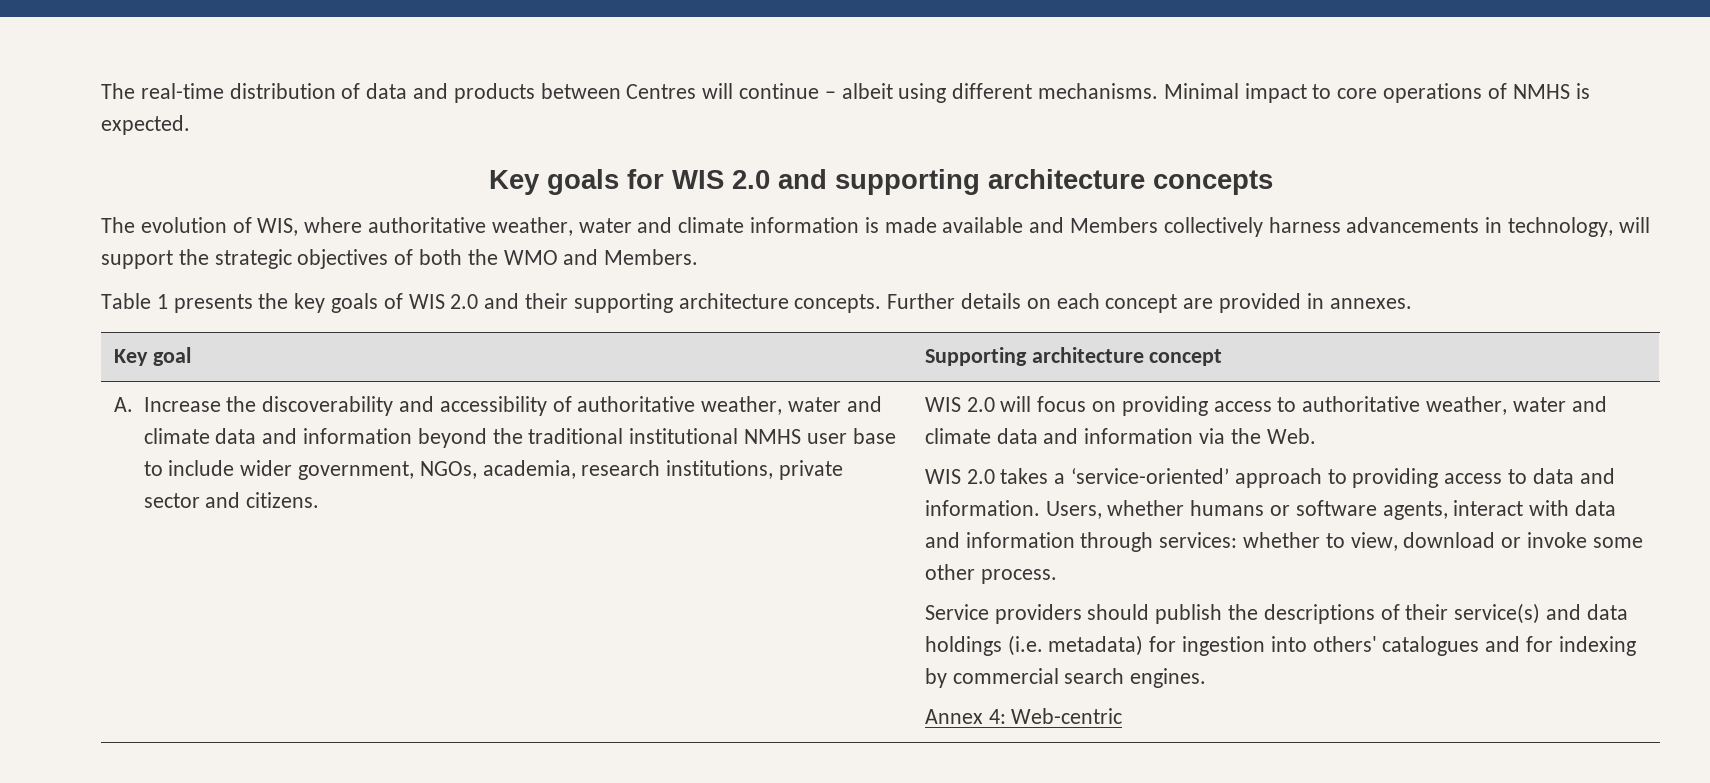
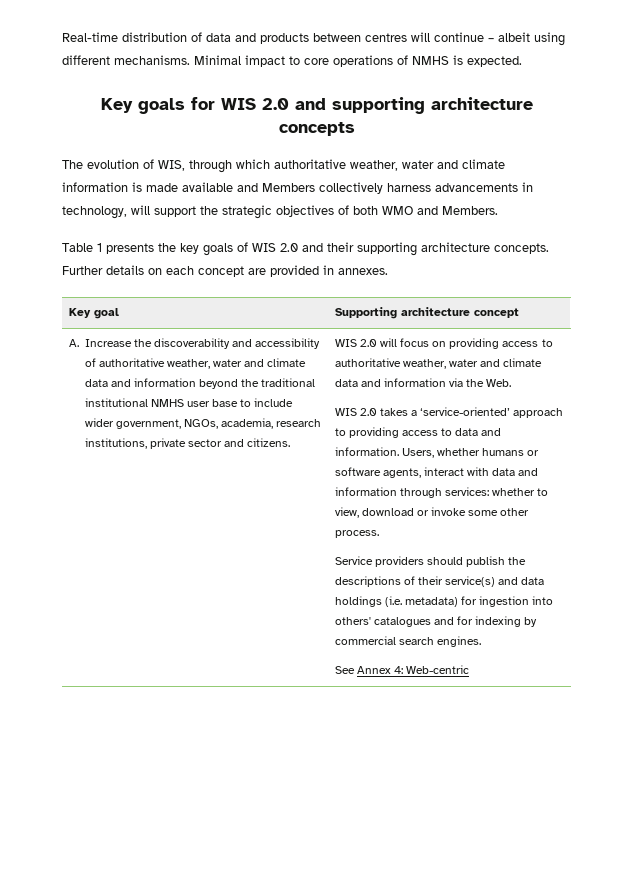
[101,83,224,99] The real-time -> [62,32,118,42] Real-time
[626,84,697,99] Centres -> [365,33,407,42] centres
[304,217,363,233] where -> [189,159,270,173] through which
[467,249,498,265] the -> (378, 210) none
(1207, 678) none -> [334,666,355,674] See

